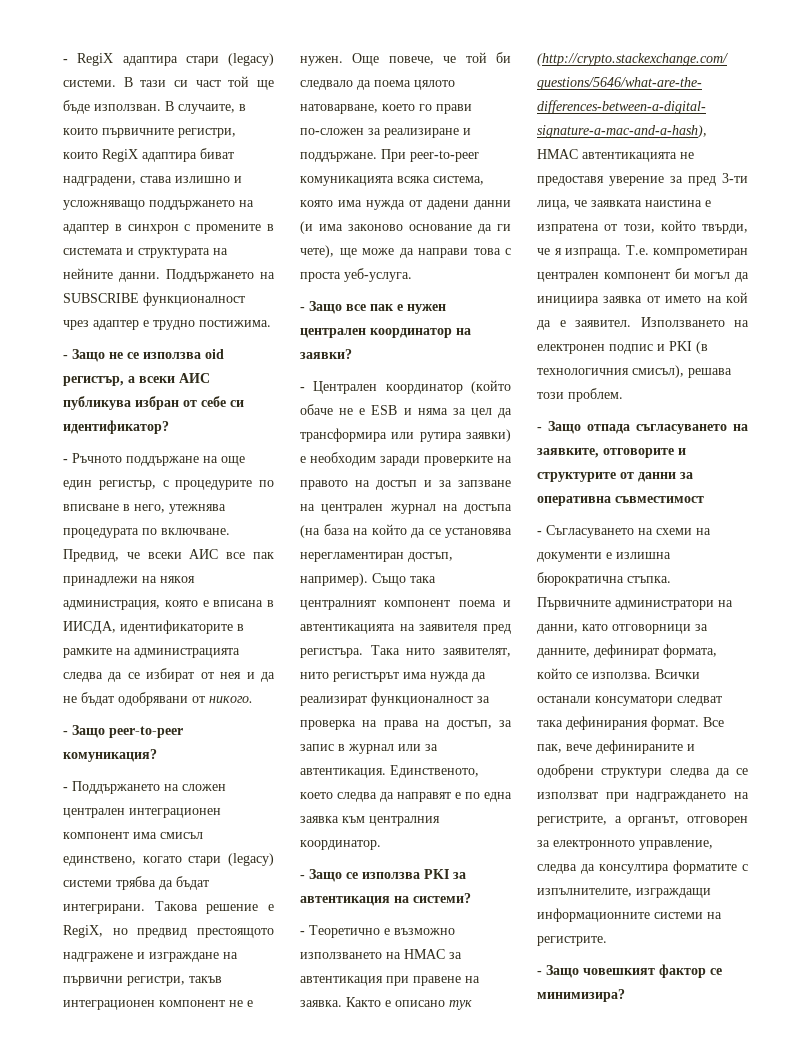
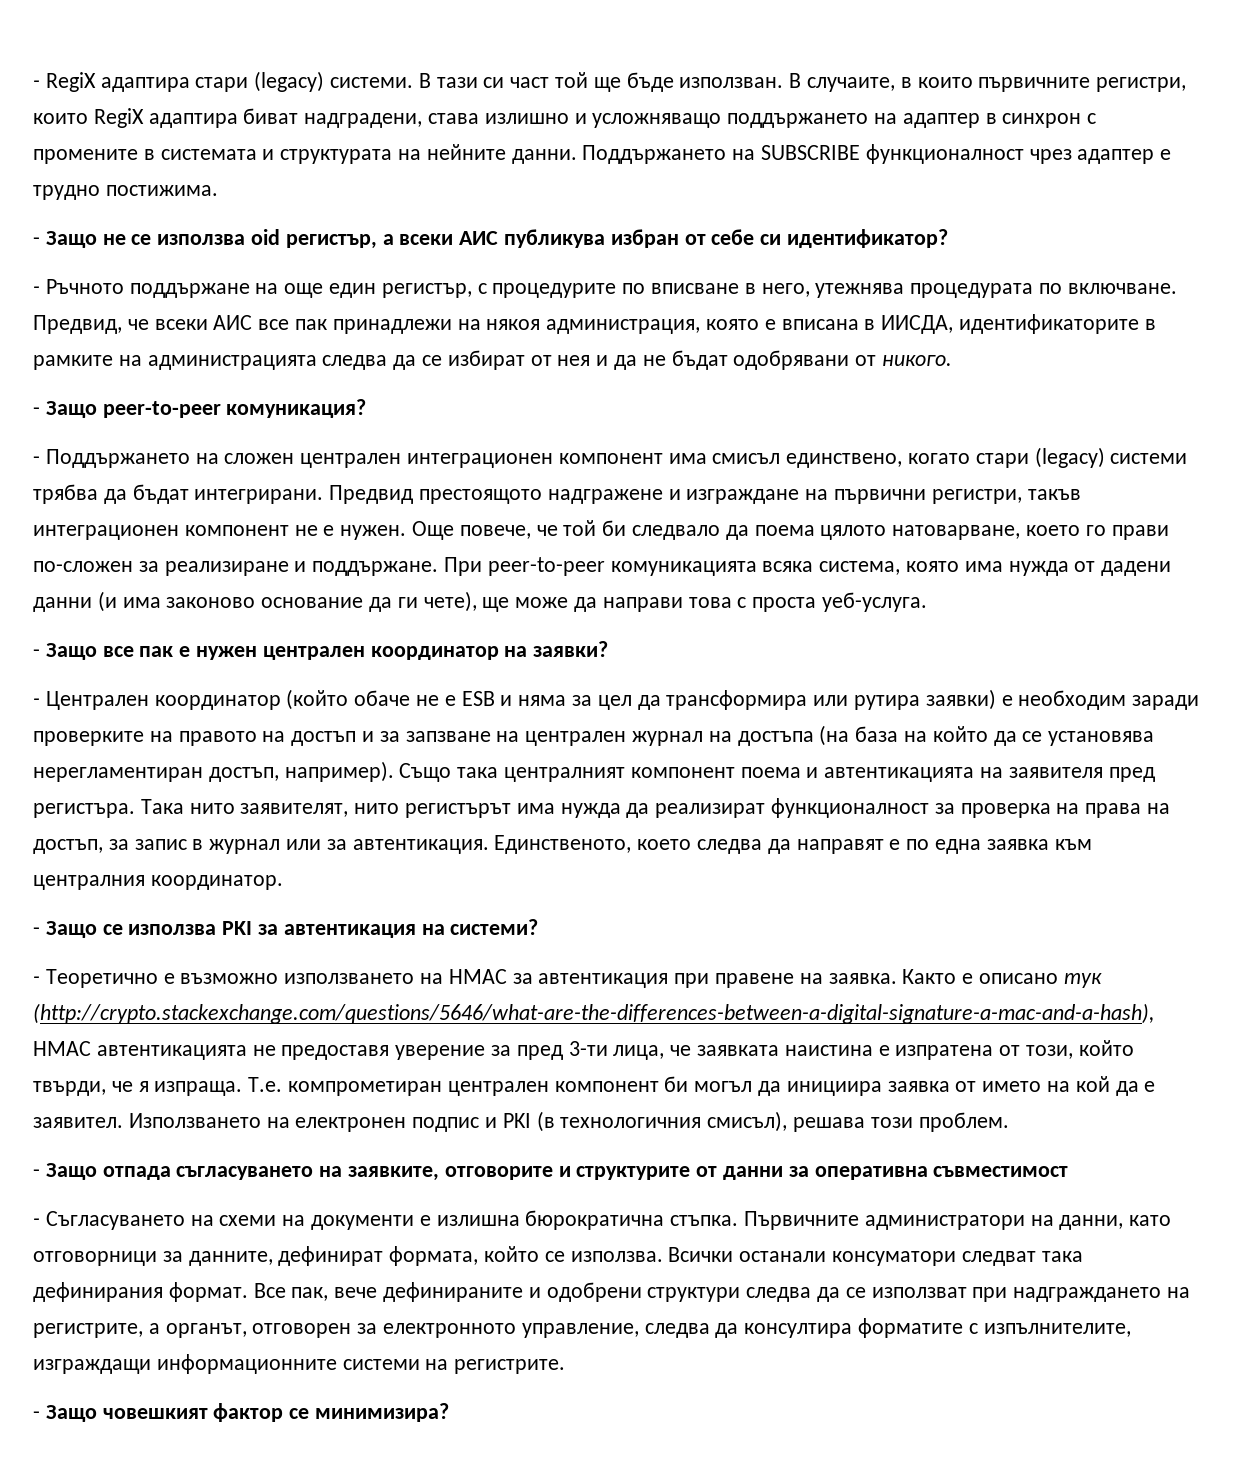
[154,901,274,914] [63,925,188,938] Такова решение е RegiX, но предвид -> [329,485,414,504] Предвид

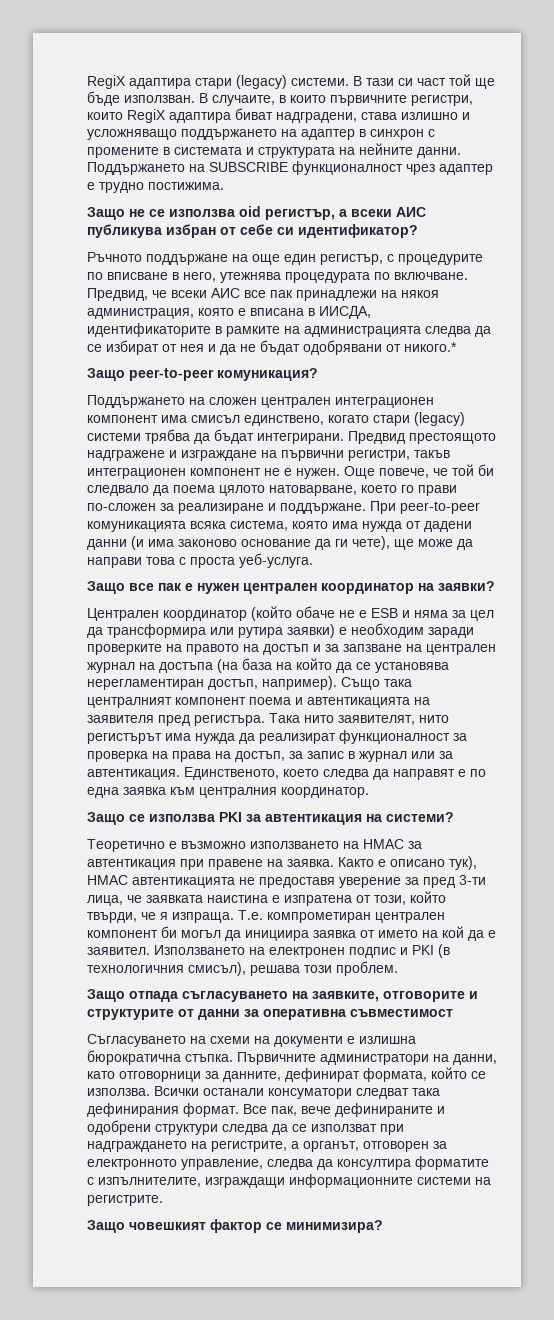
[33,80,40,88] - -> (87, 82) none
[33,237,40,245] - -> (224, 186) none
[33,286,40,294] - -> (418, 231) none
[882,355,953,366] [33,407,40,415] никого. // - -> [404,342,457,352] никого.* //
[33,456,40,464] - -> (318, 374) none
[33,649,40,657] - -> (313, 560) none
[33,698,40,706] - -> (495, 586) none
[33,927,40,935] - -> (369, 792) none
[33,976,40,984] - -> (454, 817) none
[1063,973,1102,988] [33,1003,1154,1024] тук (http://crypto.stackexchange.com/questions/5646/what-are-the-differences-between-a-digital-signature-a-mac-and-a-hash), -> [449,856,477,870] тук),
[33,1169,40,1177] - -> (398, 968) none
[33,1218,40,1226] - -> (453, 1013) none
[33,1411,40,1419] - -> (163, 1200) none

